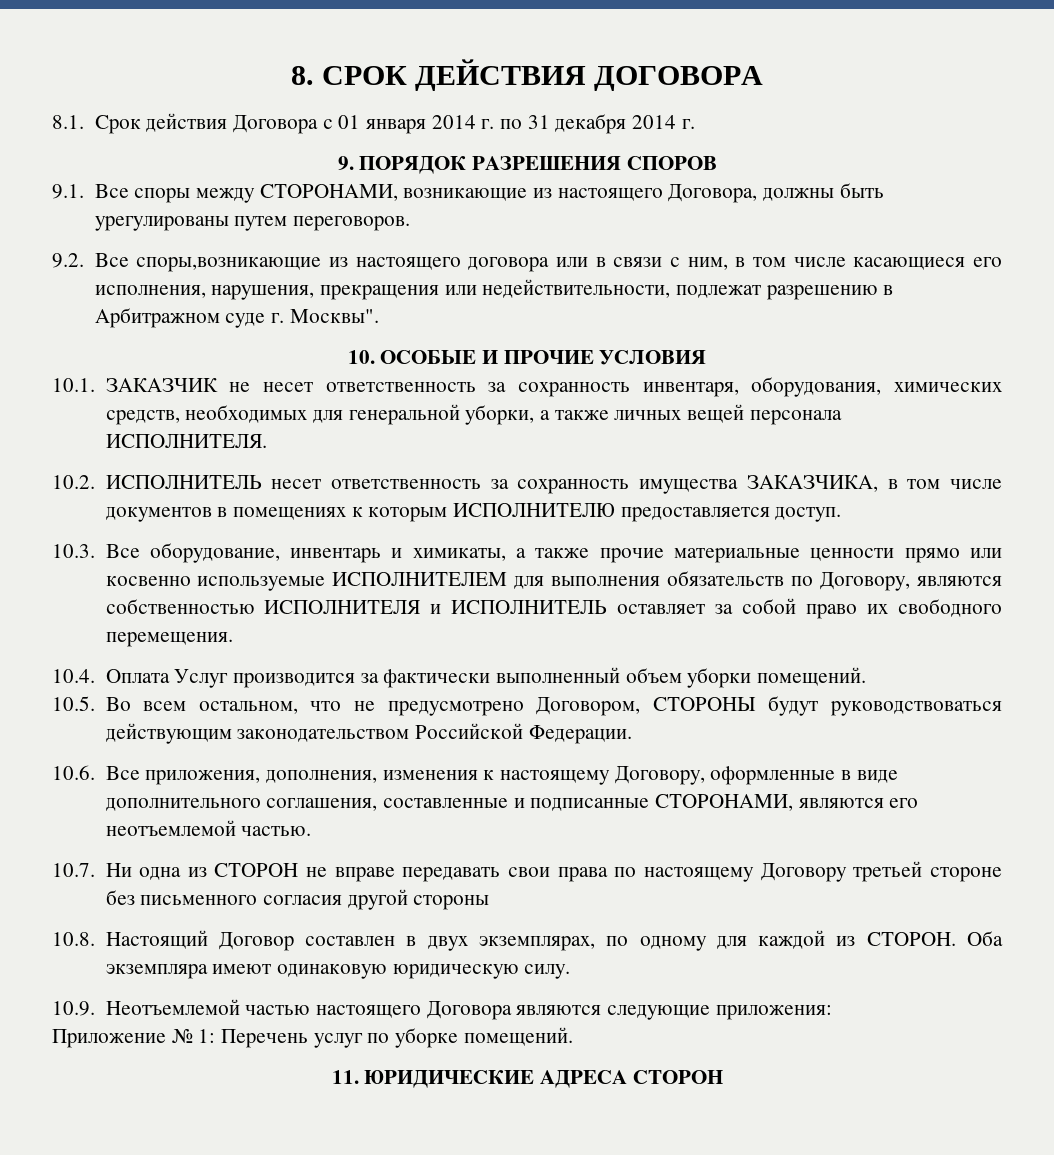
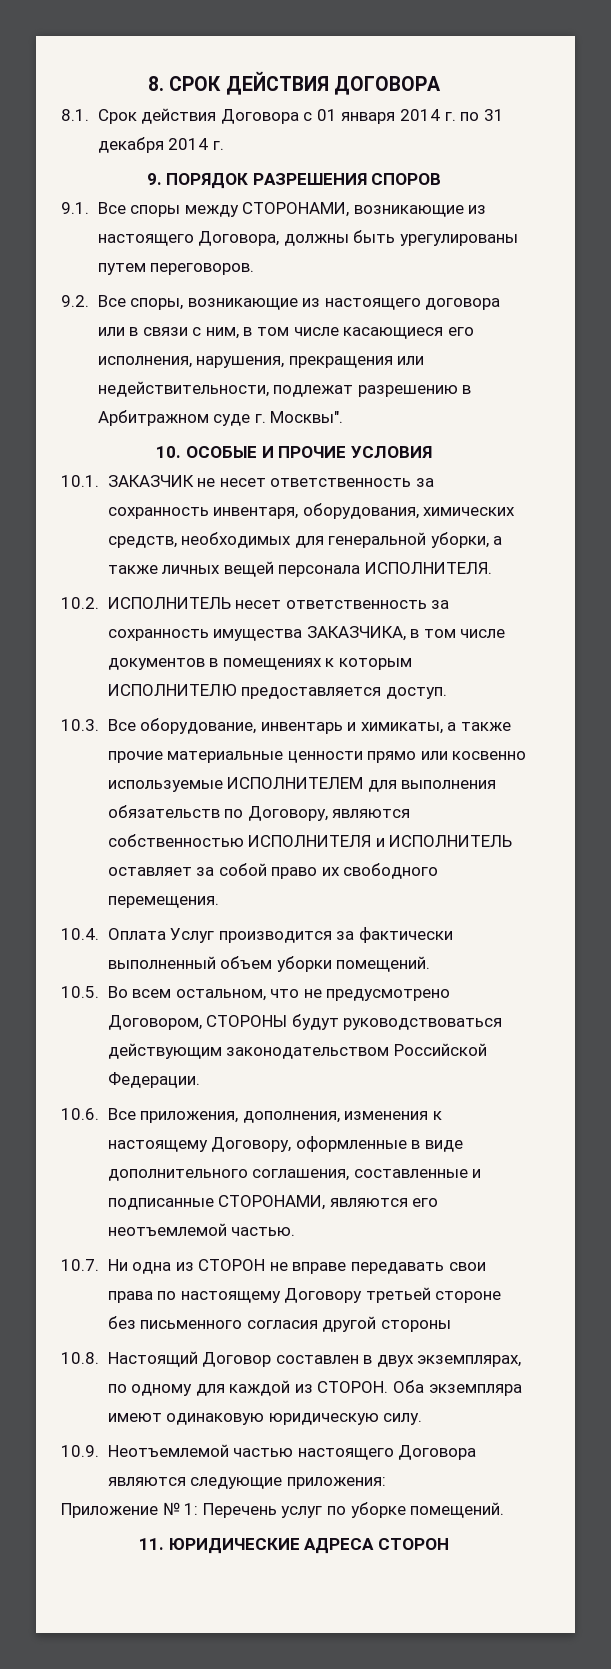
[136,257,322,272] споры,возникающие -> [130,298,298,310] споры, возникающие

